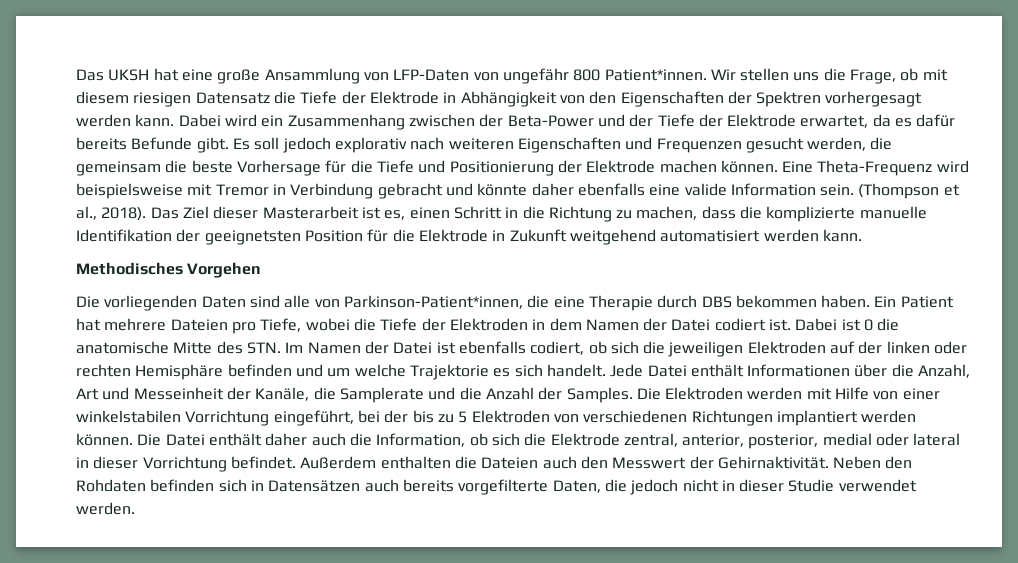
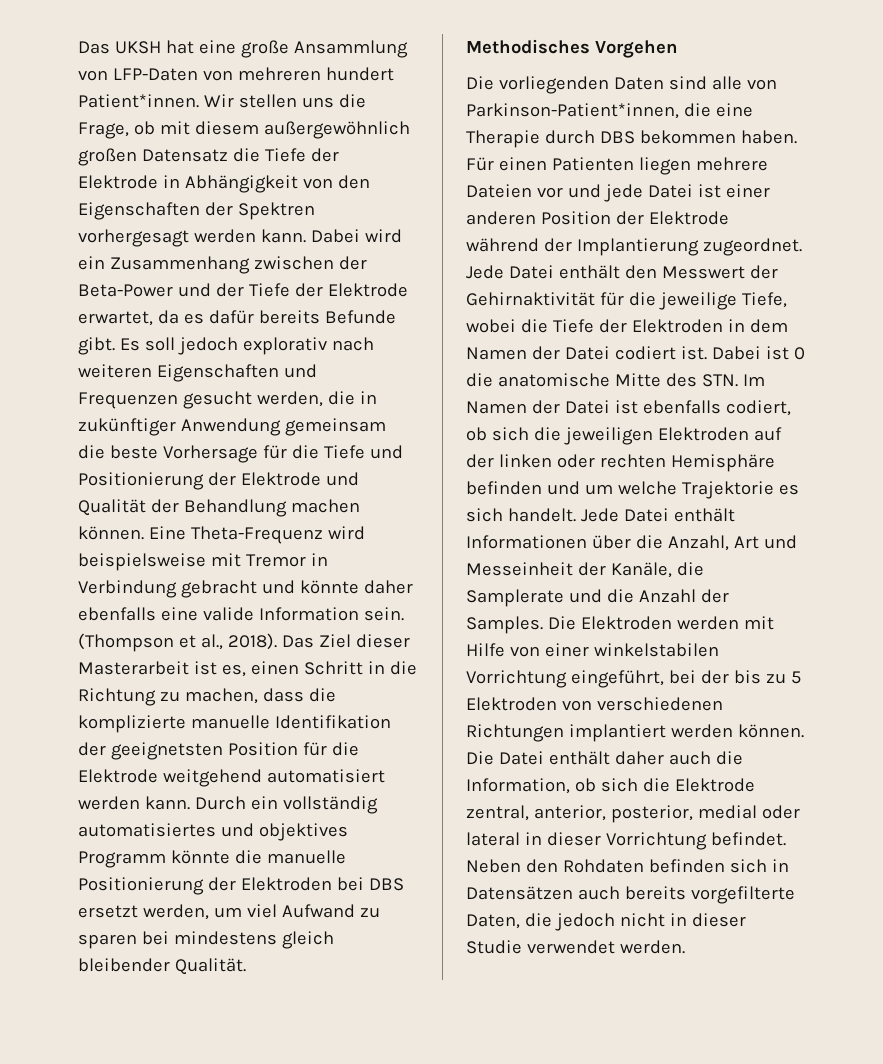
[502,68,601,84] ungefähr 800 -> [237,67,394,81] mehreren hundert
[133,92,192,107] riesigen -> [263,121,410,139] [78,148,137,166] außergewöhnlich großen
(893, 143) none -> [359,391,377,404] [78,418,281,436] in zukünftiger Anwendung
(656, 166) none -> [325,472,359,486] [78,499,287,517] und Qualität der Behandlung
[492,229,567,242] in Zukunft -> (158, 776) none
(862, 235) none -> [194,796,378,814] [78,823,348,841] [78,850,346,868] [78,877,404,895] [78,904,380,920] [78,931,334,949] [78,958,246,975] Durch ein vollständig automatisiertes und objektives Programm könnte die manuelle Positionierung der Elektroden bei DBS ersetzt werden, um viel Aufwand zu sparen bei mindestens gleich bleibender Qualität.
[874,296,954,308] [76,318,256,334] Ein Patient hat mehrere Dateien pro -> [466,157,768,175] [466,184,770,202] [466,211,729,225] [466,238,802,256] [466,265,778,279] [466,292,737,310] Für einen Patienten liegen mehrere Dateien vor und jede Datei ist einer anderen Position der Elektrode während der Implantierung zugeordnet. Jede Datei enthält den Messwert der Gehirnaktivität für die jeweilige
[300,456,829,469] Außerdem enthalten die Dateien auch den Messwert der Gehirnaktivität. -> (786, 839) none

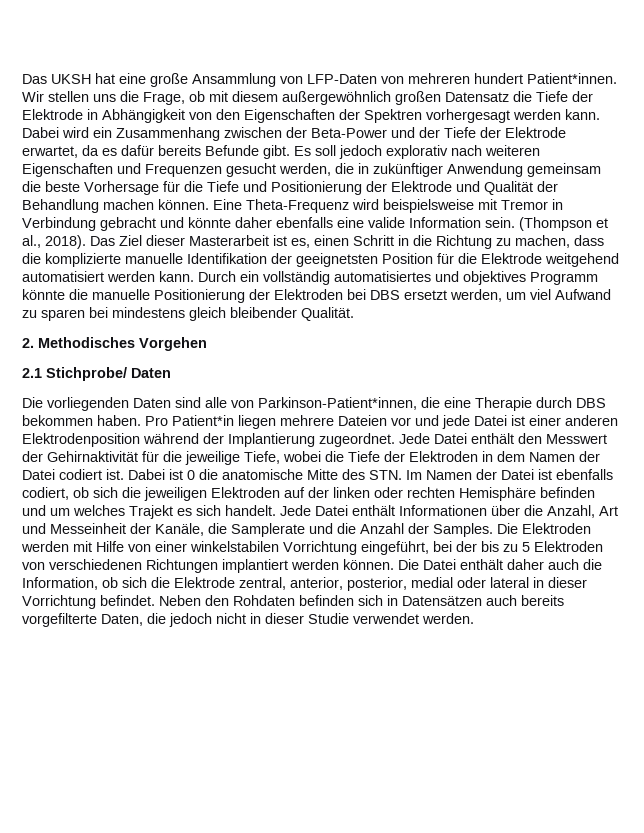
(246, 966) none -> [22,338,34,348] 2.
(678, 49) none -> [22,367,171,381] // 2.1 Stichprobe/ Daten
[466,157,634,171] Für einen Patienten -> [145,415,234,426] Pro Patient*in
[540,211,729,225] Position der Elektrode -> [22,433,140,447] Elektrodenposition
[617,481,774,499] welche Trajektorie -> [73,505,173,519] welches Trajekt

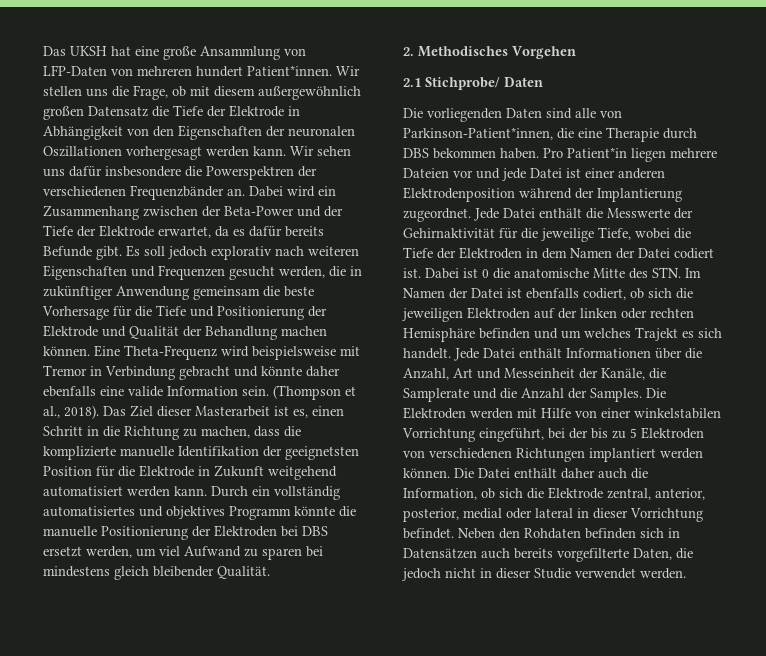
[364,109,422,123] Spektren -> [288,126,355,137] [43,146,122,157] neuronalen Oszillationen
(600, 114) none -> [290,146,351,156] [43,166,317,180] [43,185,245,200] Wir sehen uns dafür insbesondere die Powerspektren der verschiedenen Frequenzbänder an.
(542, 258) none -> [198,465,264,477] in Zukunft
[518,433,607,444] den Messwert -> [586,208,670,219] die Messwerte

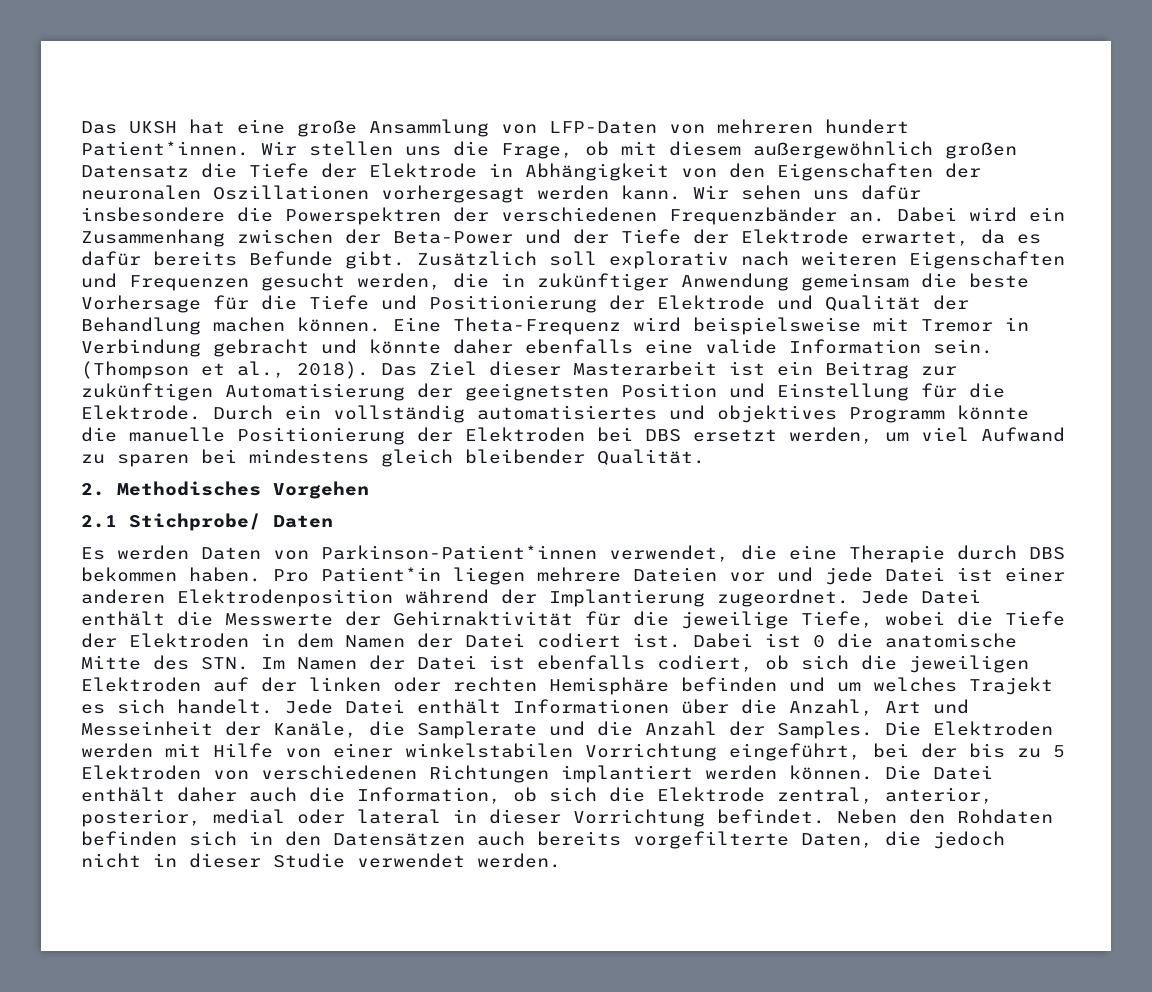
[126,245,207,259] Es soll jedoch -> [417,251,597,266] Zusätzlich soll
[293,406,344,418] [43,426,301,440] [43,446,359,460] [43,465,337,480] [43,486,207,497] es, einen Schritt in die Richtung zu machen, dass die komplizierte manuelle Identifikation der geeignetsten Position für die Elektrode in Zukunft weitgehend automatisiert werden kann. -> [777,361,957,379] [81,383,1005,401] [81,405,201,420] ein Beitrag zur zukünftigen Automatisierung der geeignetsten Position und Einstellung für die Elektrode.
[403,108,622,122] [403,127,553,140] Die vorliegenden Daten sind alle von Parkinson-Patient*innen, -> [81,545,729,562] Es werden Daten von Parkinson-Patient*innen verwendet,
(680, 533) none -> [285,831,321,846] den

